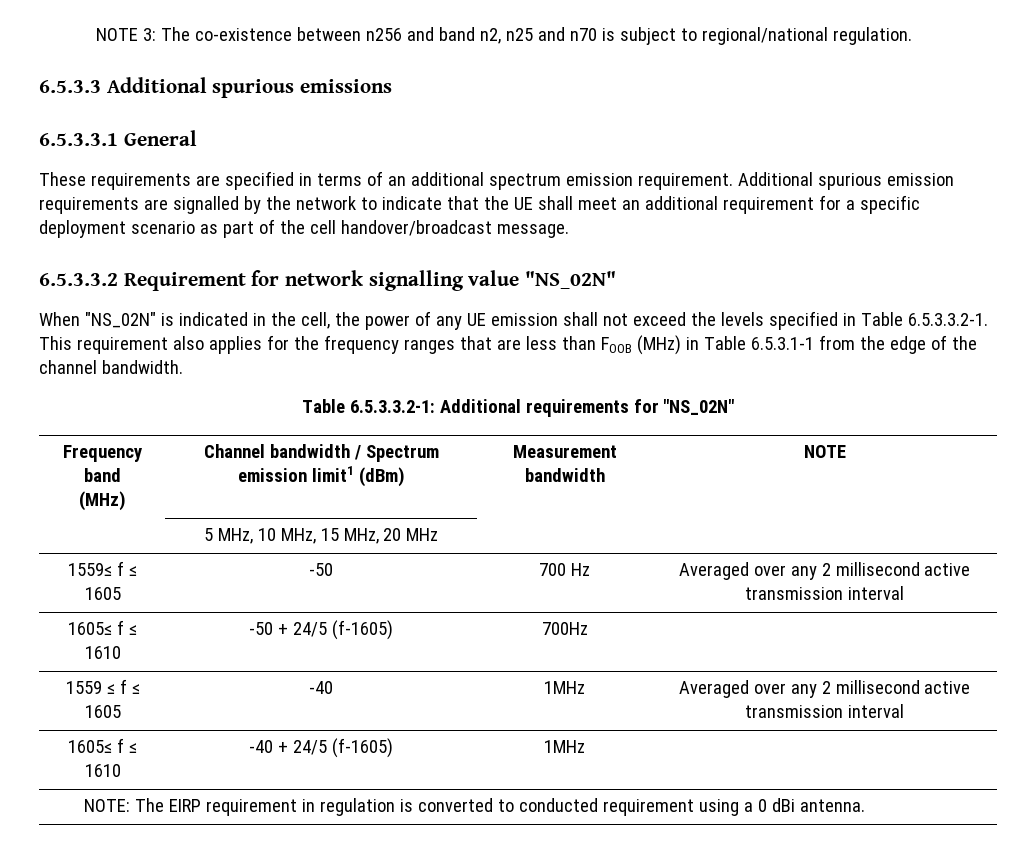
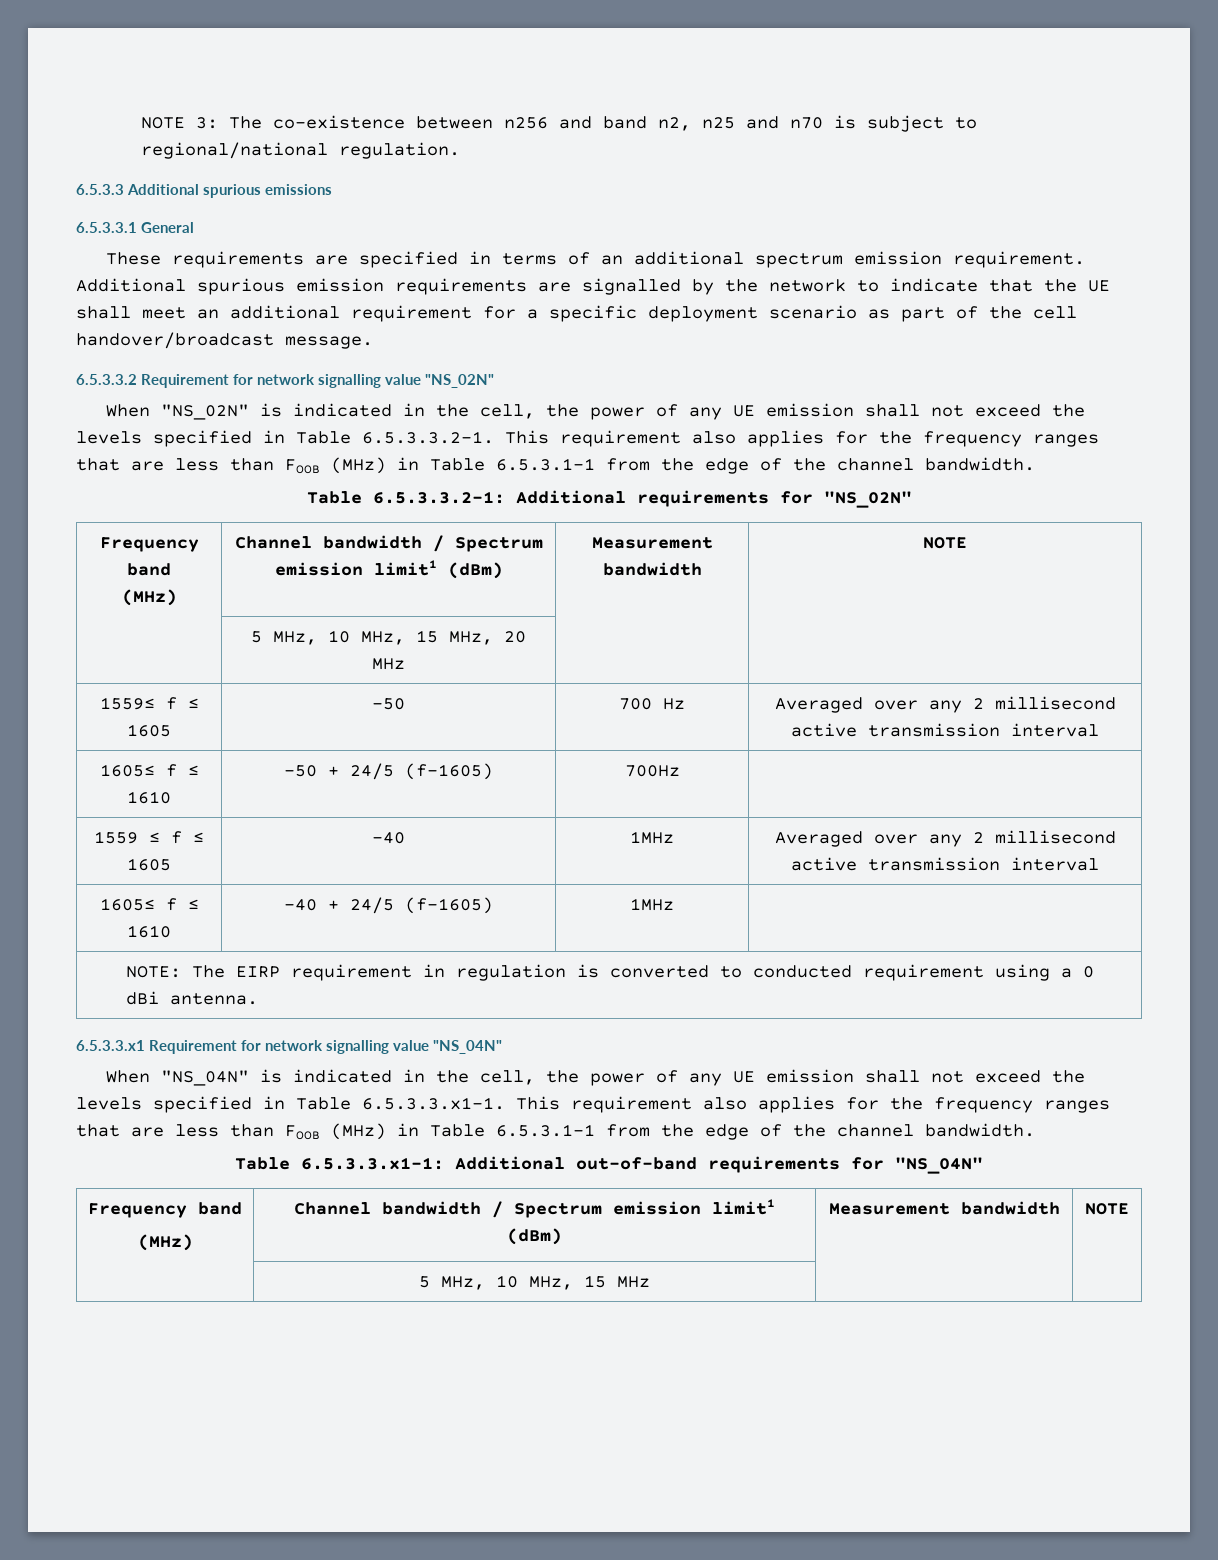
(865, 805) none -> [76,1040,503,1054] [105,1069,1085,1086] [76,1096,1110,1113] [76,1123,1035,1140] [235,1156,983,1174] [88,1202,242,1218] [137,1234,193,1251] [294,1199,775,1218] [507,1228,562,1245] [828,1201,1060,1215] [1085,1203,1129,1215] [419,1275,650,1290] // 6.5.3.3.x1 Requirement for network signalling value "NS_04N" // When "NS_04N" is indicated in the cell, the power of any UE emission shall not exceed the levels specified in Table 6.5.3.3.x1-1. This requirement also applies for the frequency ranges that are less than FOOB (MHz) in Table 6.5.3.1-1 from the edge of the channel bandwidth. // Table 6.5.3.3.x1-1: Additional out-of-band requirements for "NS_04N" // Frequency band // (MHz) | Channel bandwidth / Spectrum emission limit1 (dBm) | Measurement bandwidth | NOTE // | 5 MHz, 10 MHz, 15 MHz | |

